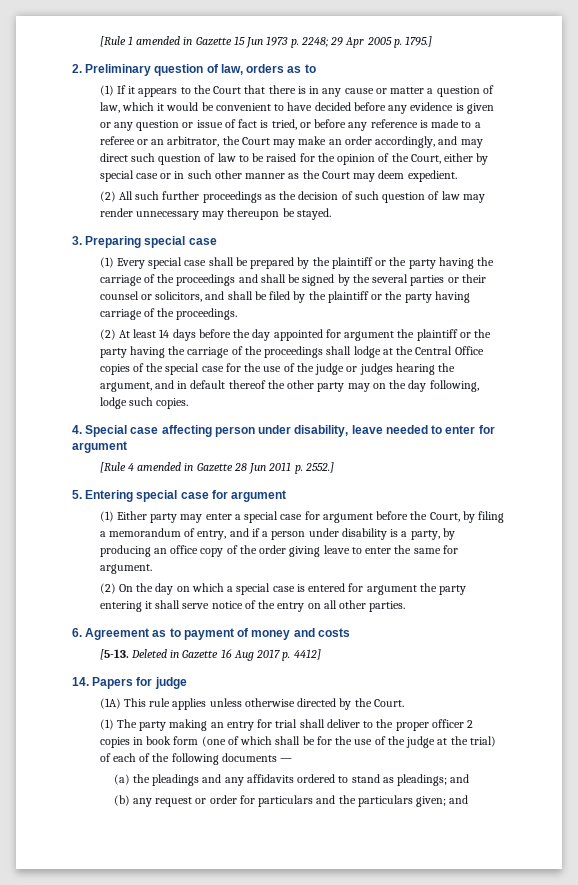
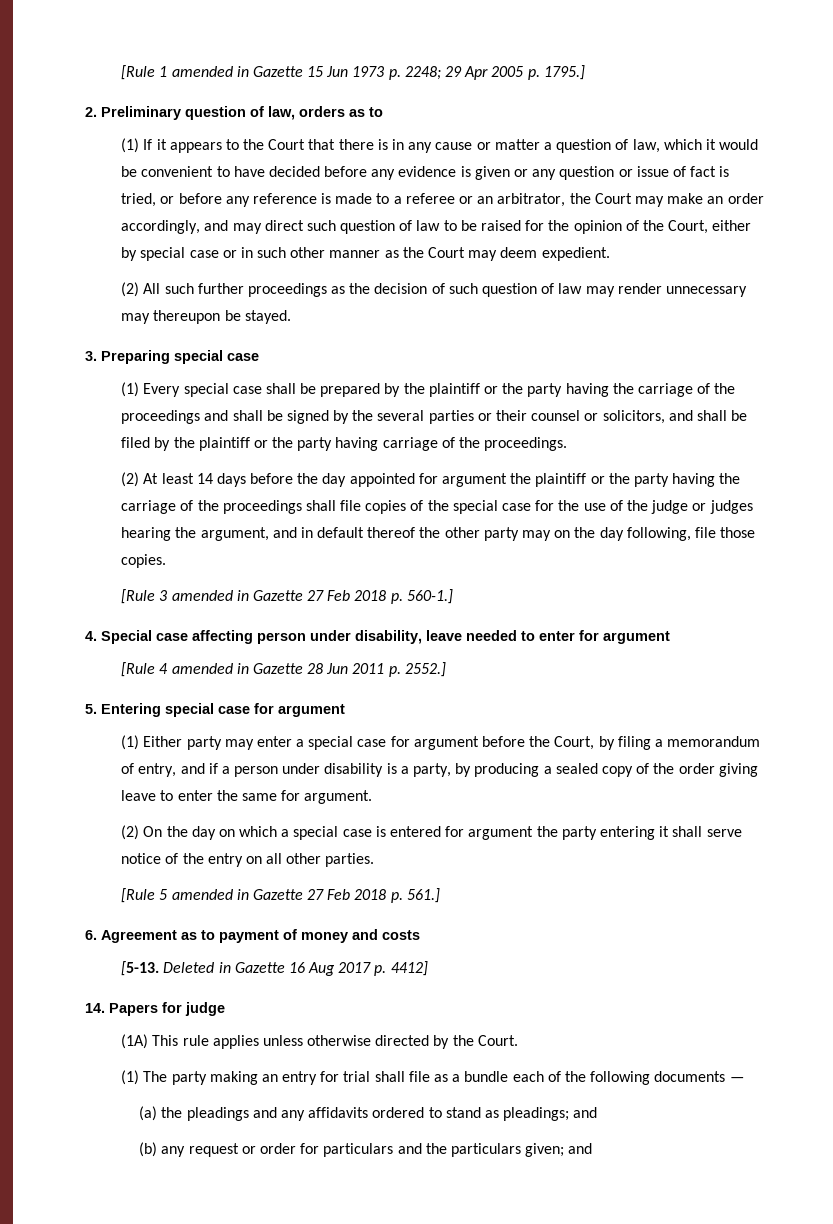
[353,346,484,358] lodge at the Central Office -> [340,500,362,511] file
[99,397,153,409] lodge such -> [694,527,756,538] file those
(189, 403) none -> [121,589,453,604] // [Rule 3 amended in Gazette 27 Feb 2018 p. 560-1.]
[153,545,199,554] an office -> [543,763,598,774] a sealed
(406, 606) none -> [121,888,440,903] // [Rule 5 amended in Gazette 27 Feb 2018 p. 561.]
[326,719,474,731] [99,736,496,748] [99,753,111,762] deliver to the proper officer 2 copies in book form (one of which shall be for the use of the judge at the trial) of -> [408,1071,509,1082] file as a bundle

